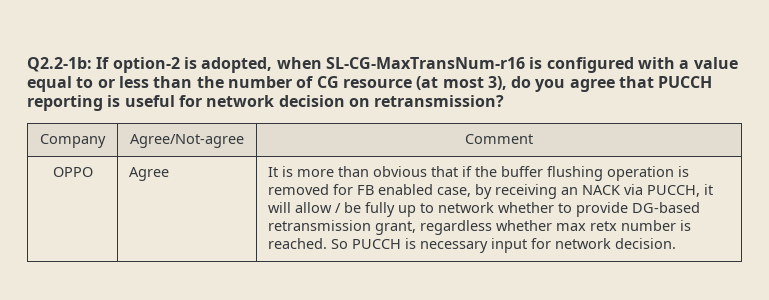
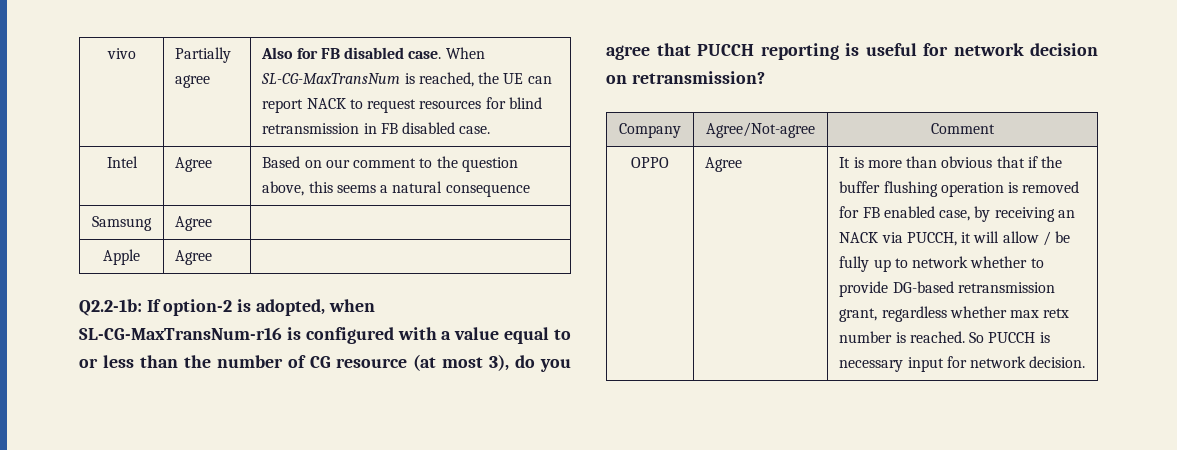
(27, 64) none -> [106,48,136,59] [175,47,232,63] [175,75,211,88] [261,47,485,59] [261,72,552,87] [262,97,543,113] [262,122,491,134] [106,156,138,168] [175,157,213,172] [262,156,519,172] [262,181,530,197] [92,216,152,231] [175,216,213,231] [103,249,140,265] [175,250,213,265] vivo | Partially agree | Also for FB disabled case. When SL-CG-MaxTransNum is reached, the UE can report NACK to request resources for blind retransmission in FB disabled case. // Intel | Agree | Based on our comment to the question above, this seems a natural consequence // Samsung | Agree | // Apple | Agree | //

